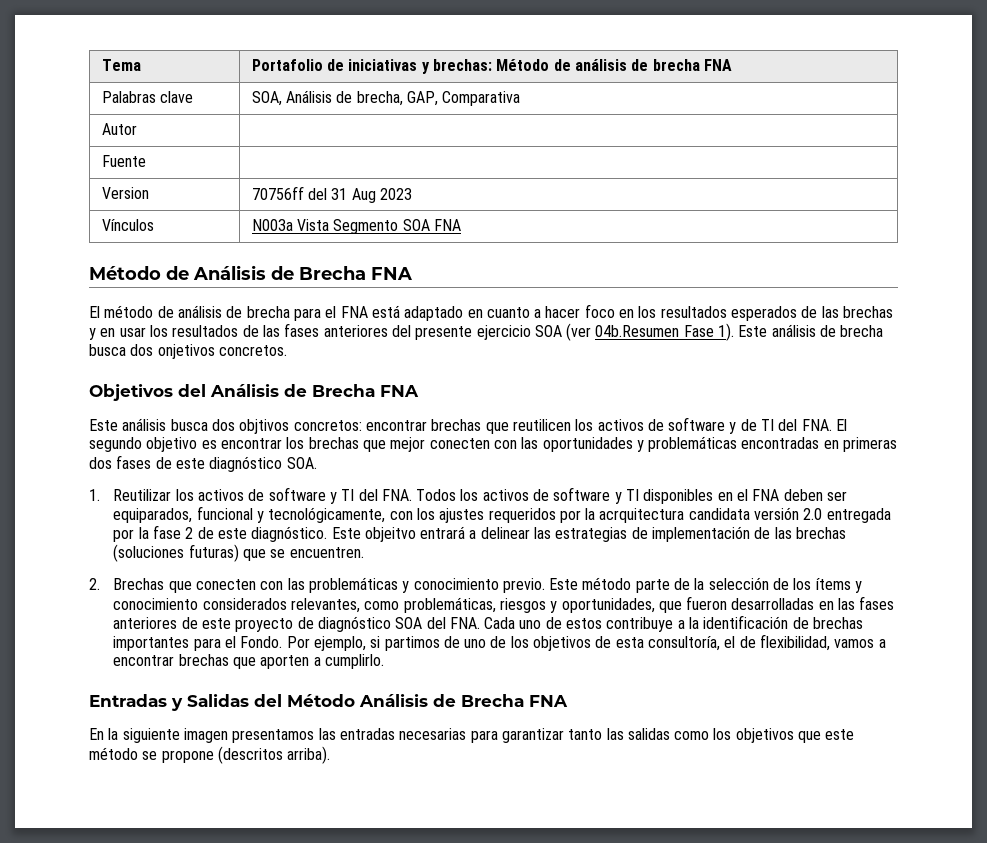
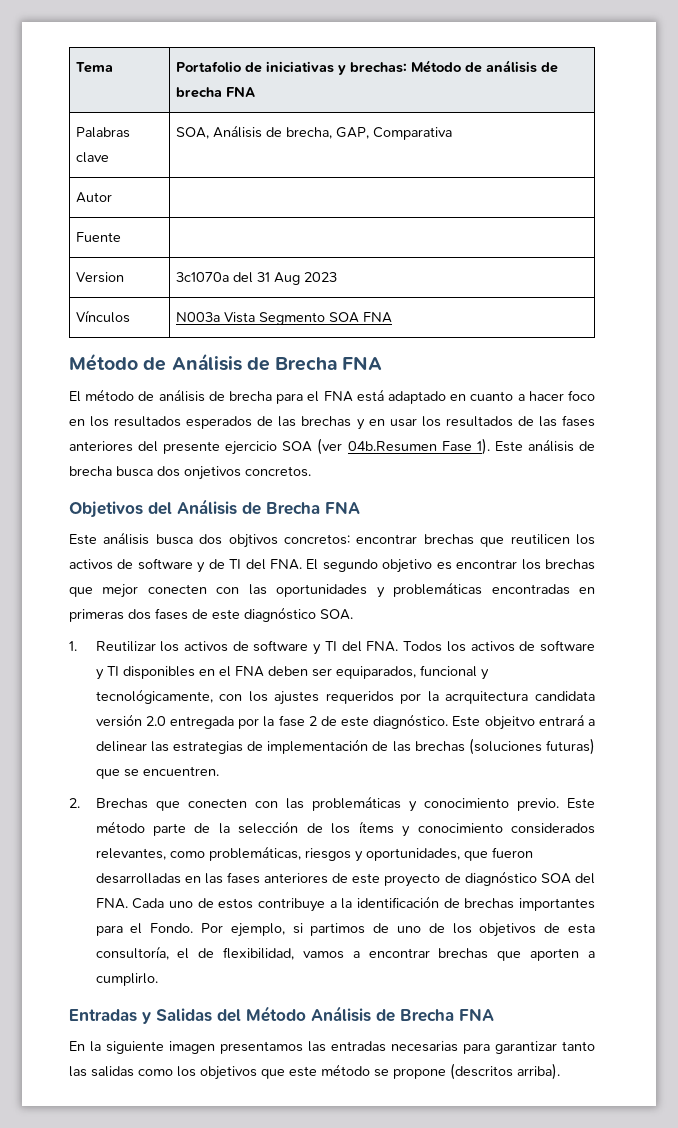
[251,186,304,200] 70756ff -> [176,272,230,282] 3c1070a

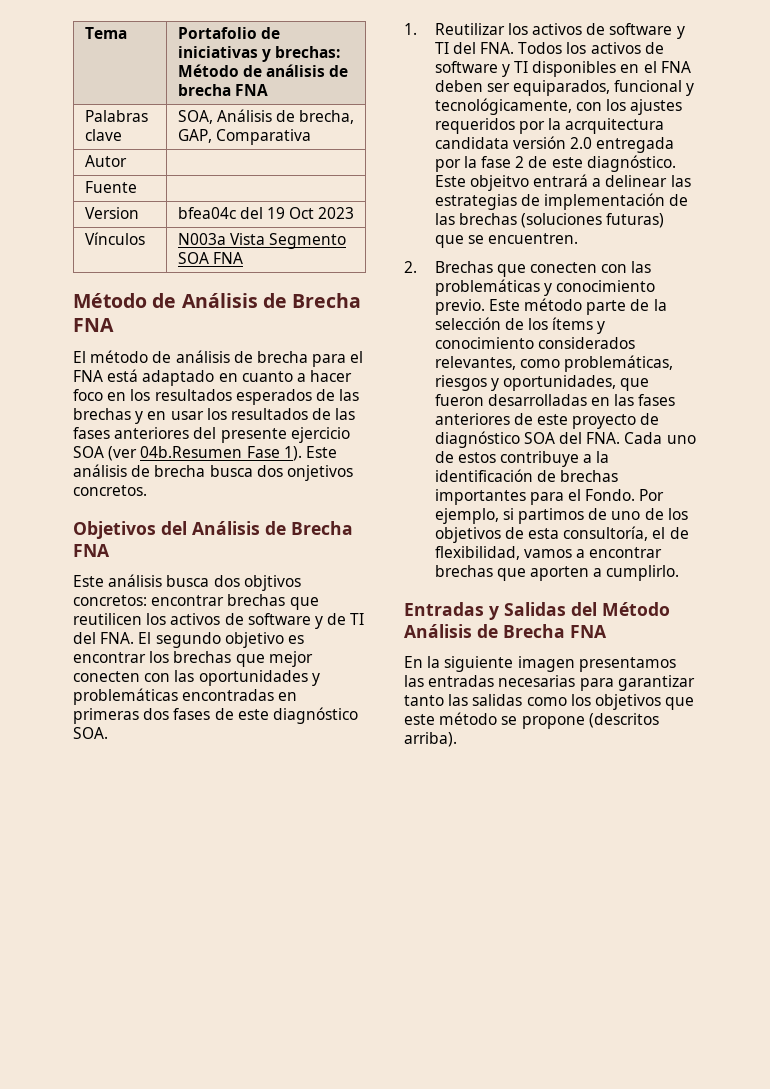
[176,272,301,285] 3c1070a del 31 Aug -> [177,207,315,219] bfea04c del 19 Oct

